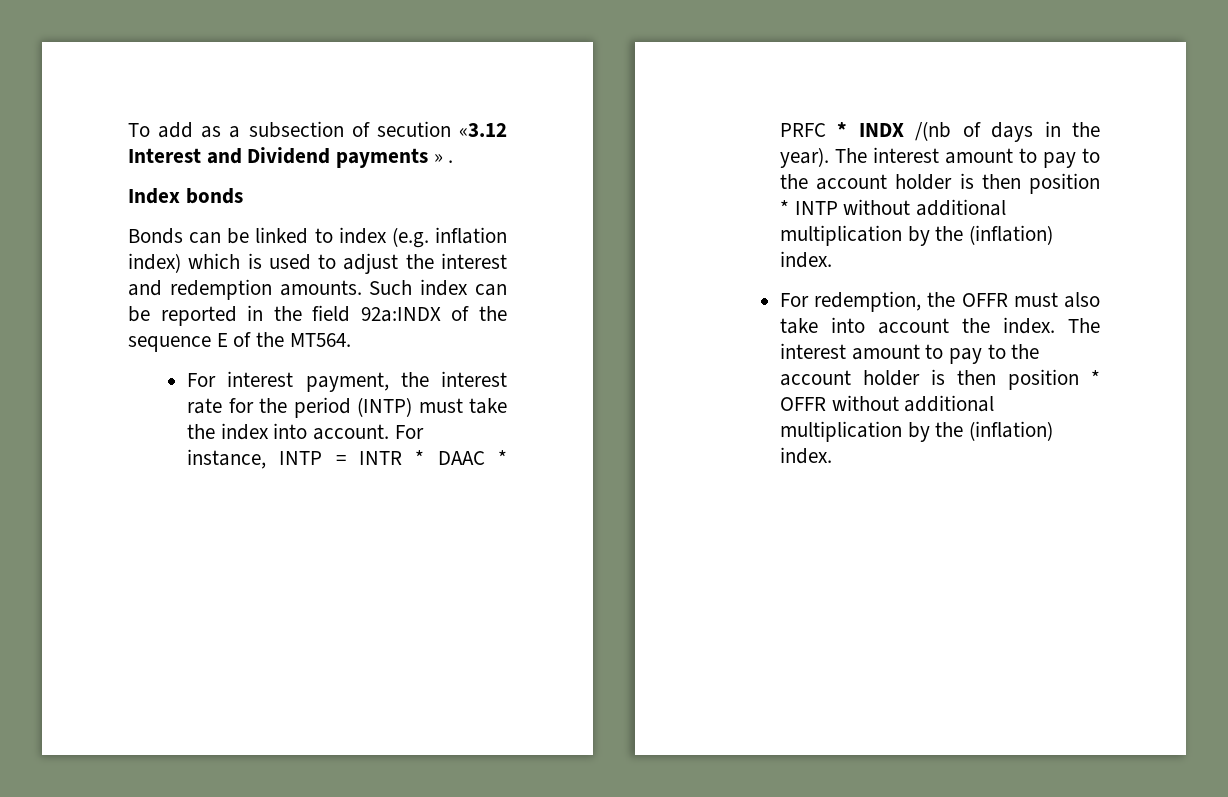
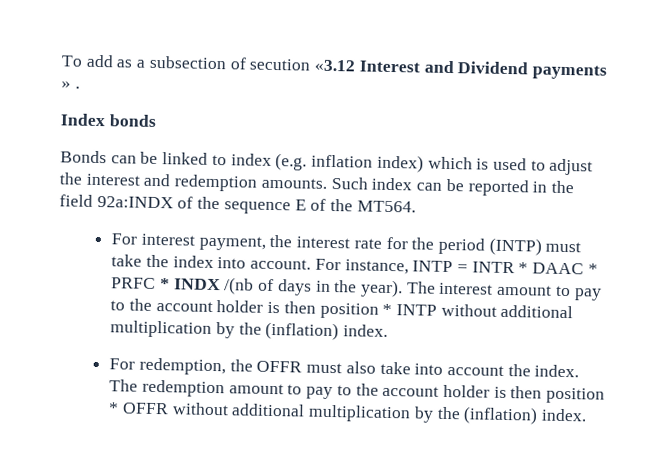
[780,343,847,359] interest -> [141,379,225,398] redemption

